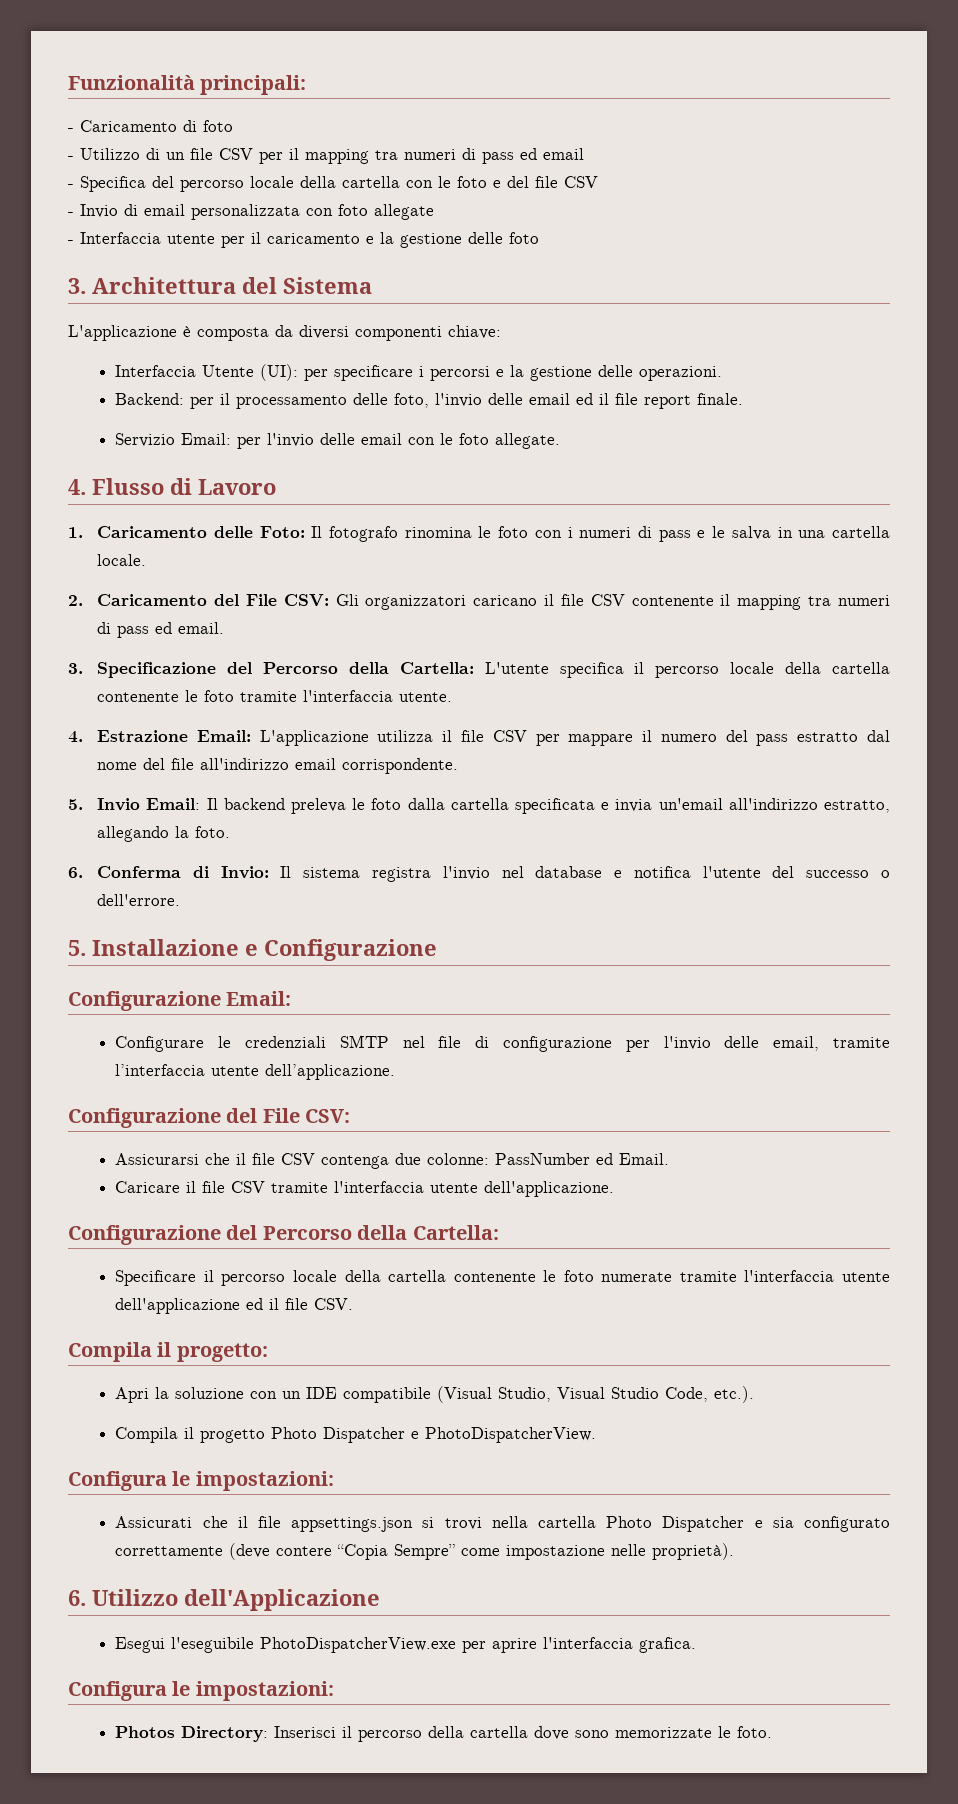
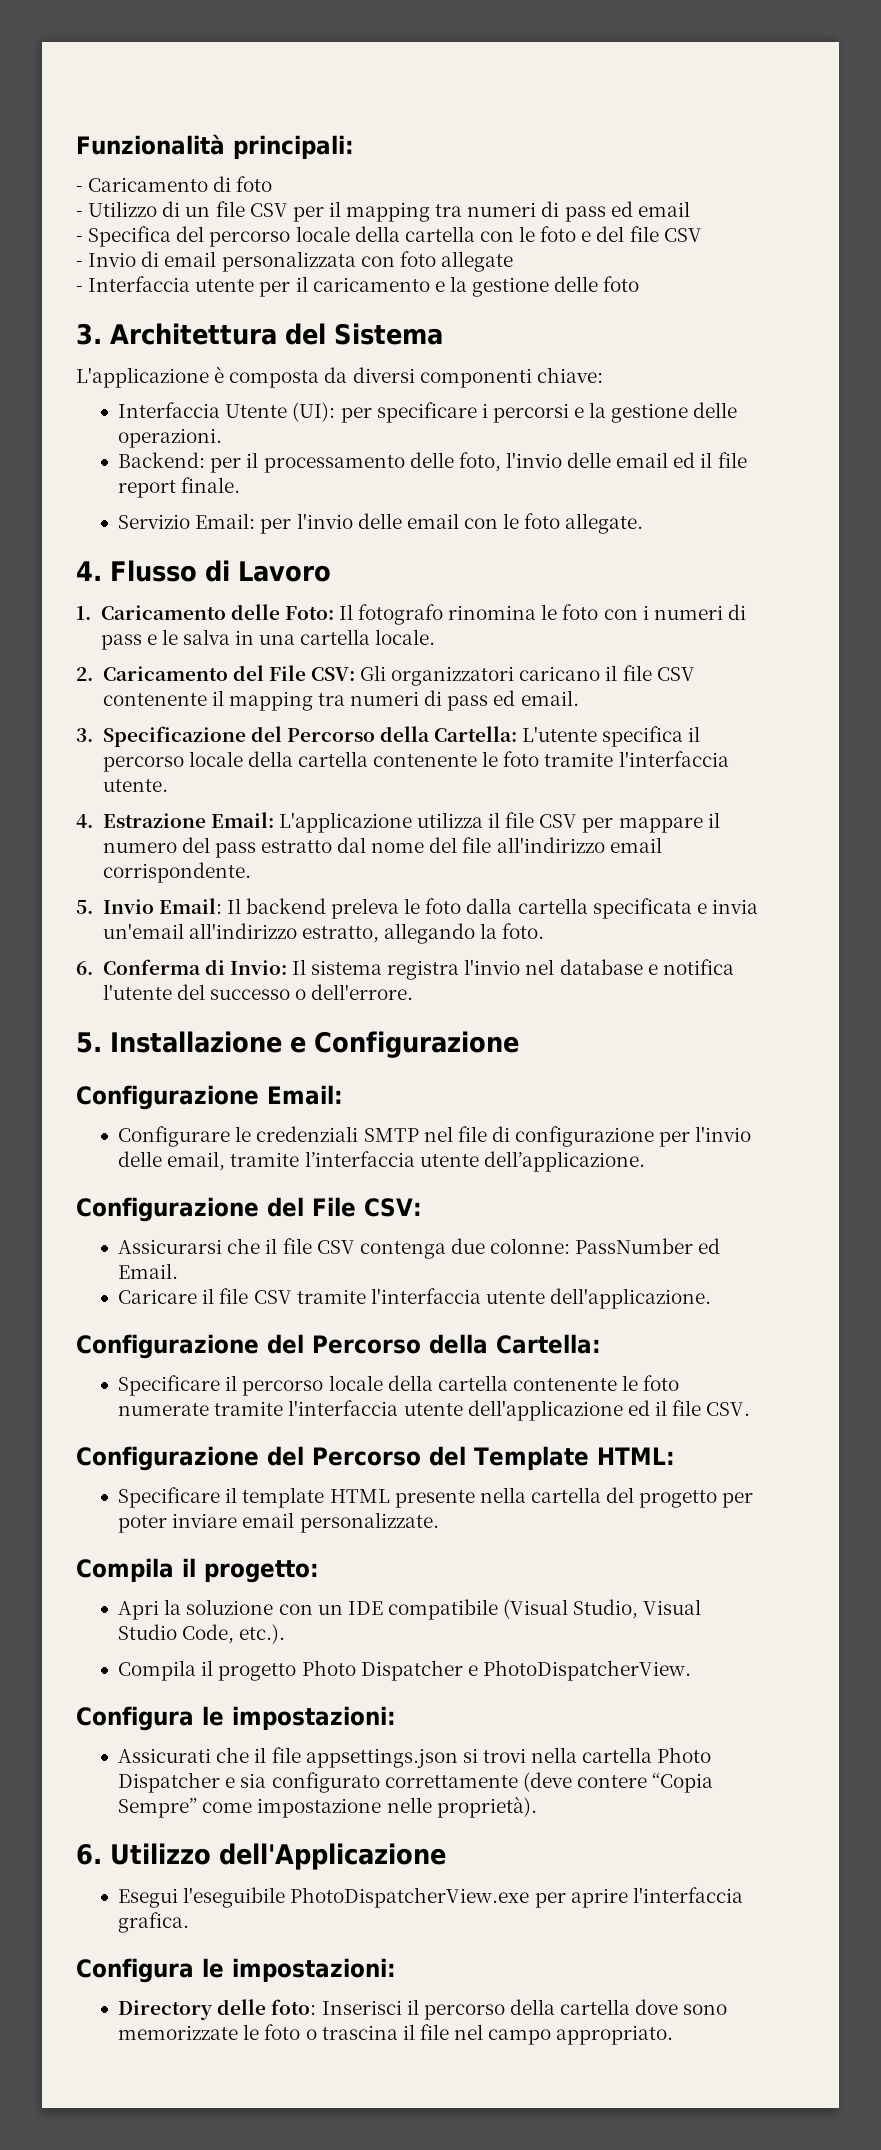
(354, 1304) none -> [76,1446,675,1471] [118,1487,754,1508] [118,1512,439,1533] // Configurazione del Percorso del Template HTML: // Specificare il template HTML presente nella cartella del progetto per poter inviare email personalizzate.
[115,1726,269,1742] Photos Directory: -> [118,1999,317,2020] Directory delle foto:
[737,1726,773,1738] foto. -> [264,2024,674,2045] foto o trascina il file nel campo appropriato.

